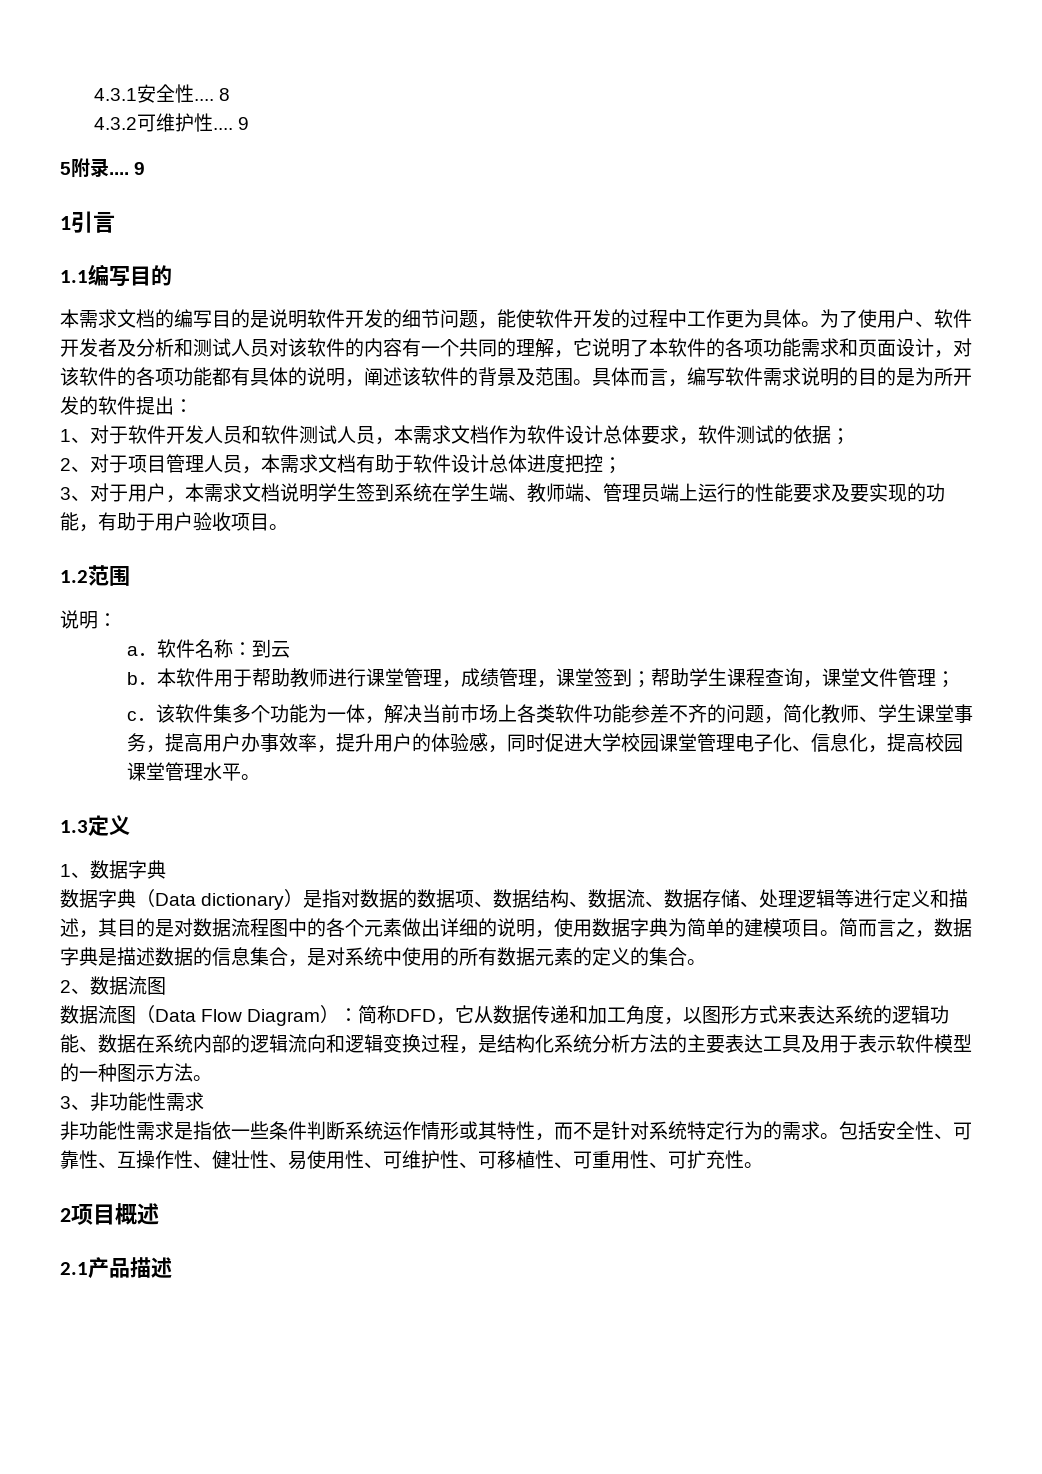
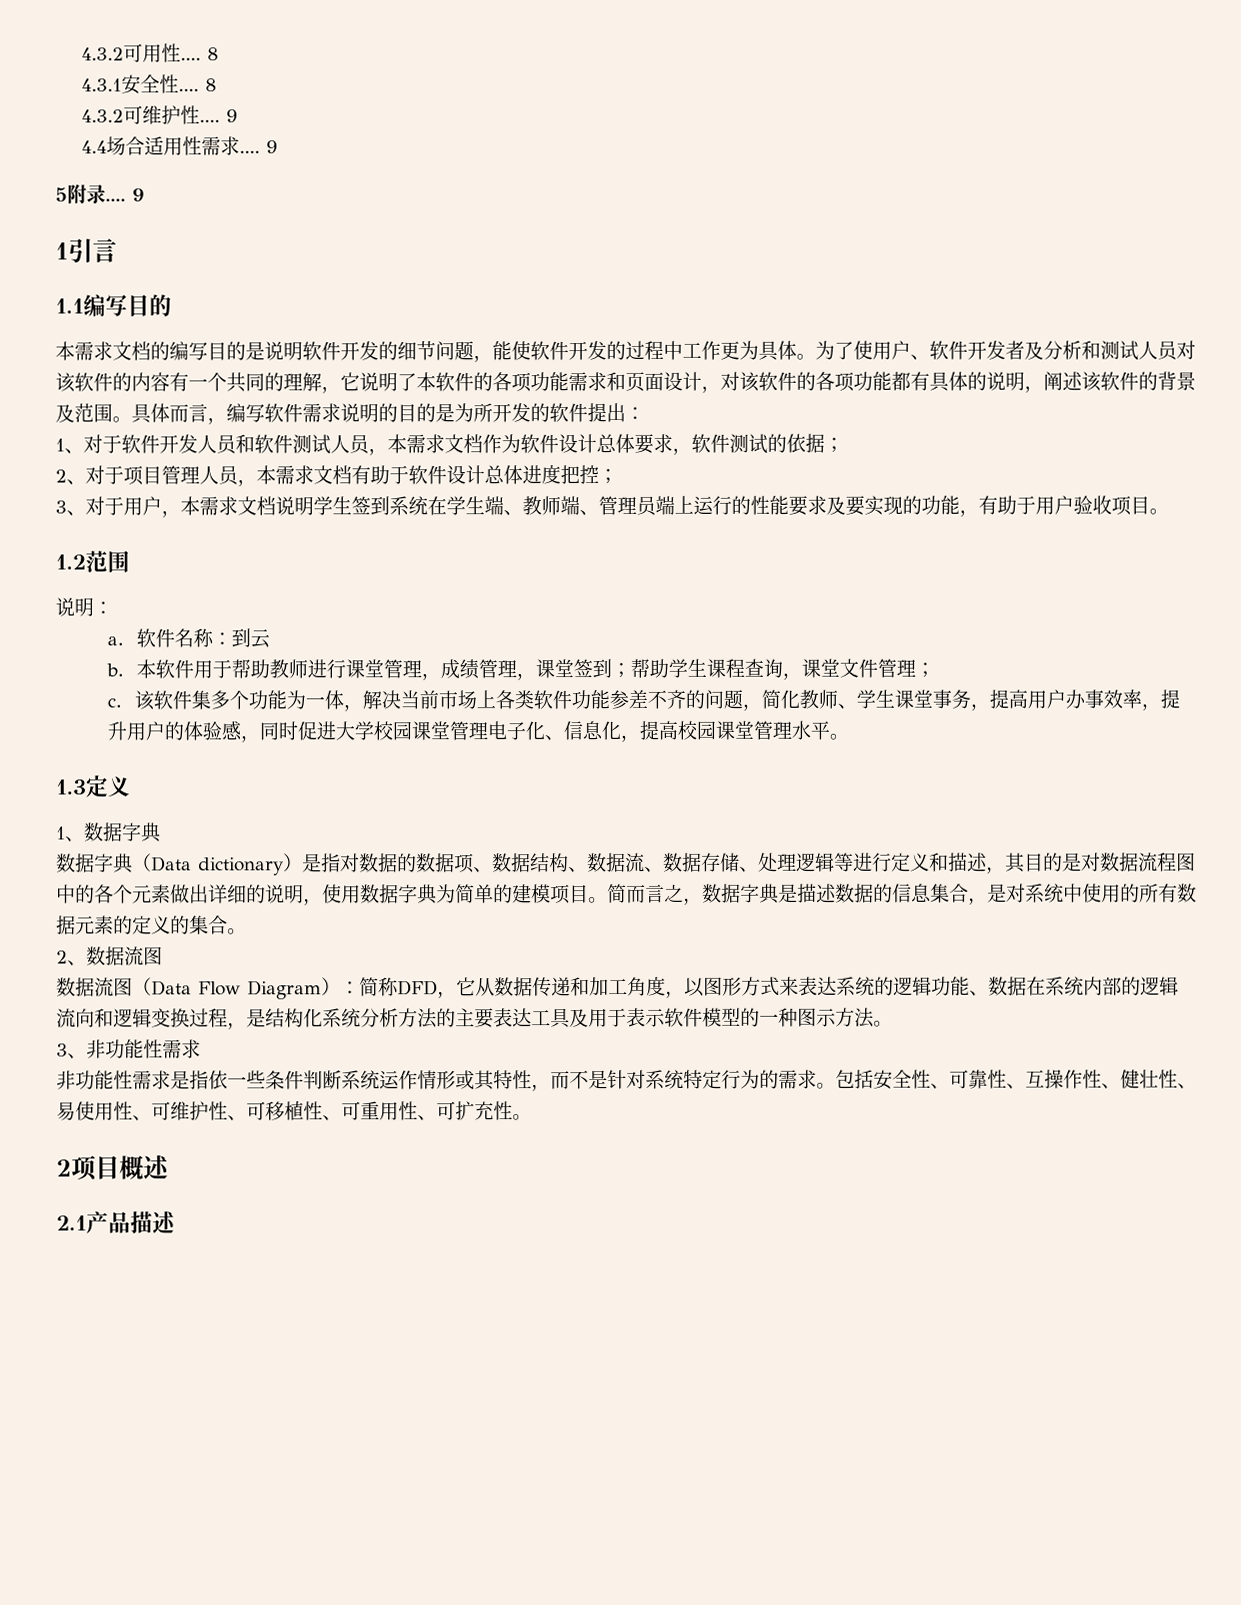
(93, 94) none -> [81,43,220,63] 4.3.2可用性.... 8 //
(249, 123) none -> [81,136,279,156] // 4.4场合适用性需求.... 9

